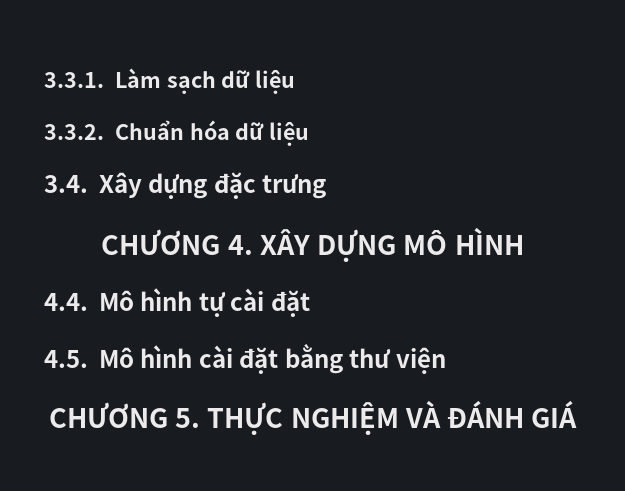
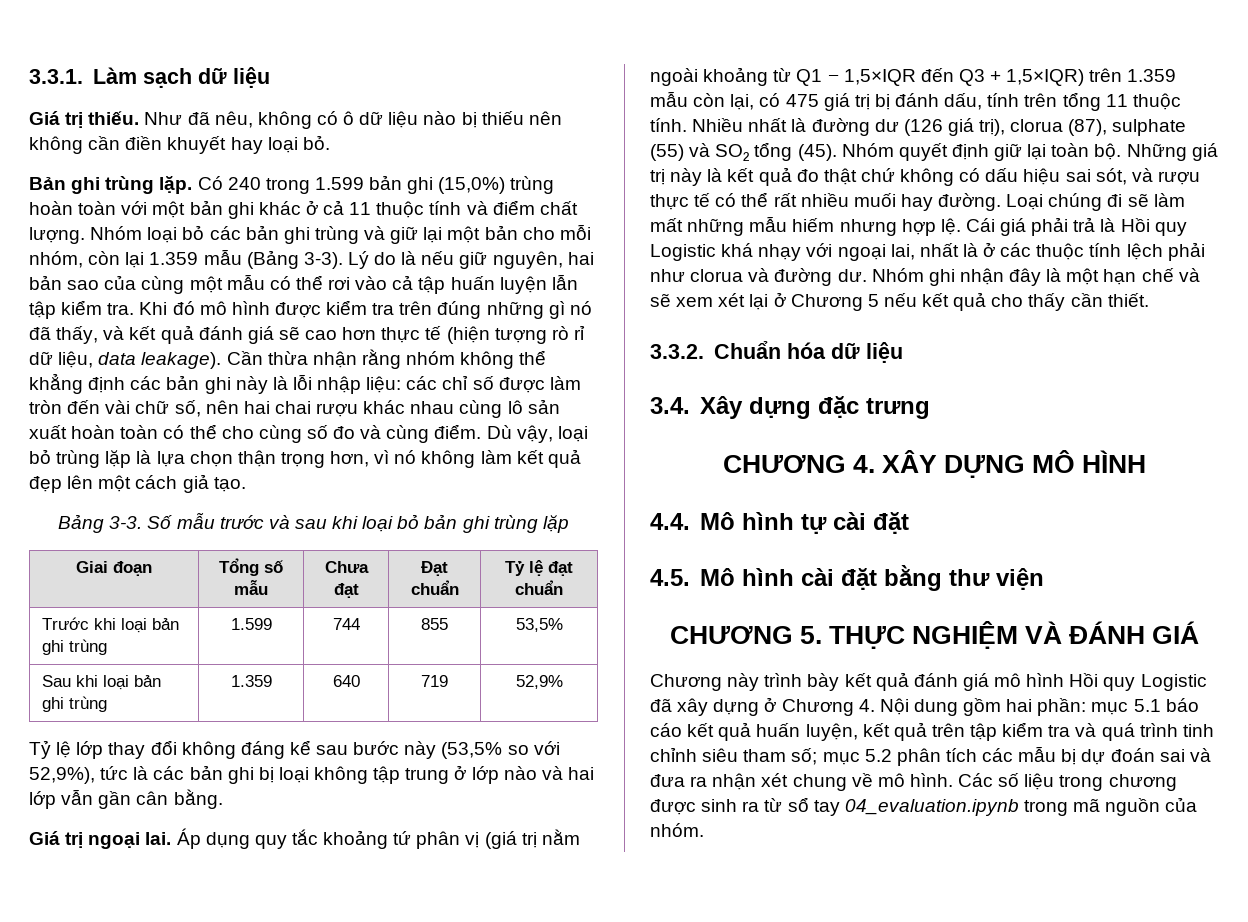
(296, 82) none -> [29,111,562,129] [29,135,330,154] [29,175,555,194] [29,200,578,219] [29,224,591,244] [29,249,594,269] [29,274,578,294] [29,300,592,319] [29,325,585,344] [29,349,547,369] [29,373,581,394] [29,399,560,418] [29,424,588,443] [29,449,581,468] [29,474,246,493] [58,512,569,533] [76,561,152,576] [219,558,283,576] [234,580,268,595] [324,561,369,573] [333,583,359,598] [421,561,448,576] [410,580,459,595] [505,560,573,576] [515,580,563,595] [41,617,179,633] [41,639,107,655] [230,618,272,630] [332,618,360,630] [421,618,448,630] [515,618,563,632] [41,675,161,690] [41,696,107,712] [230,675,272,687] [332,675,360,687] [421,675,448,687] [515,675,563,689] [29,740,560,759] [29,765,594,784] [29,789,223,809] [29,828,580,849] [650,67,1177,86] [650,91,1181,111] [650,118,1187,136] [650,142,1218,161] [650,167,1200,186] [650,192,1185,211] [650,216,1187,236] [650,242,1205,261] [650,268,1200,286] [650,292,1149,311] // Giá trị thiếu. Như đã nêu, không có ô dữ liệu nào bị thiếu nên không cần điền khuyết hay loại bỏ. // Bản ghi trùng lặp. Có 240 trong 1.599 bản ghi (15,0%) trùng hoàn toàn với một bản ghi khác ở cả 11 thuộc tính và điểm chất lượng. Nhóm loại bỏ các bản ghi trùng và giữ lại một bản cho mỗi nhóm, còn lại 1.359 mẫu (Bảng 3-3). Lý do là nếu giữ nguyên, hai bản sao của cùng một mẫu có thể rơi vào cả tập huấn luyện lẫn tập kiểm tra. Khi đó mô hình được kiểm tra trên đúng những gì nó đã thấy, và kết quả đánh giá sẽ cao hơn thực tế (hiện tượng rò rỉ dữ liệu, data leakage). Cần thừa nhận rằng nhóm không thể khẳng định các bản ghi này là lỗi nhập liệu: các chỉ số được làm tròn đến vài chữ số, nên hai chai rượu khác nhau cùng lô sản xuất hoàn toàn có thể cho cùng số đo và cùng điểm. Dù vậy, loại bỏ trùng lặp là lựa chọn thận trọng hơn, vì nó không làm kết quả đẹp lên một cách giả tạo. // Bảng 3-3. Số mẫu trước và sau khi loại bỏ bản ghi trùng lặp // Giai đoạn | Tổng số mẫu | Chưa đạt | Đạt chuẩn | Tỷ lệ đạt chuẩn // Trước khi loại bản ghi trùng | 1.599 | 744 | 855 | 53,5% // Sau khi loại bản ghi trùng | 1.359 | 640 | 719 | 52,9% // Tỷ lệ lớp thay đổi không đáng kể sau bước này (53,5% so với 52,9%), tức là các bản ghi bị loại không tập trung ở lớp nào và hai lớp vẫn gần cân bằng. // Giá trị ngoại lai. Áp dụng quy tắc khoảng tứ phân vị (giá trị nằm ngoài khoảng từ Q1 − 1,5×IQR đến Q3 + 1,5×IQR) trên 1.359 mẫu còn lại, có 475 giá trị bị đánh dấu, tính trên tổng 11 thuộc tính. Nhiều nhất là đường dư (126 giá trị), clorua (87), sulphate (55) và SO₂ tổng (45). Nhóm quyết định giữ lại toàn bộ. Những giá trị này là kết quả đo thật chứ không có dấu hiệu sai sót, và rượu thực tế có thể rất nhiều muối hay đường. Loại chúng đi sẽ làm mất những mẫu hiếm nhưng hợp lệ. Cái giá phải trả là Hồi quy Logistic khá nhạy với ngoại lai, nhất là ở các thuộc tính lệch phải như clorua và đường dư. Nhóm ghi nhận đây là một hạn chế và sẽ xem xét lại ở Chương 5 nếu kết quả cho thấy cần thiết.
(578, 414) none -> [650,672,1207,691] [650,697,1199,716] [650,722,1214,741] [650,746,1211,766] [650,773,1177,791] [650,797,1198,816] [650,823,704,837] // Chương này trình bày kết quả đánh giá mô hình Hồi quy Logistic đã xây dựng ở Chương 4. Nội dung gồm hai phần: mục 5.1 báo cáo kết quả huấn luyện, kết quả trên tập kiểm tra và quá trình tinh chỉnh siêu tham số; mục 5.2 phân tích các mẫu bị dự đoán sai và đưa ra nhận xét chung về mô hình. Các số liệu trong chương được sinh ra từ sổ tay 04_evaluation.ipynb trong mã nguồn của nhóm.

